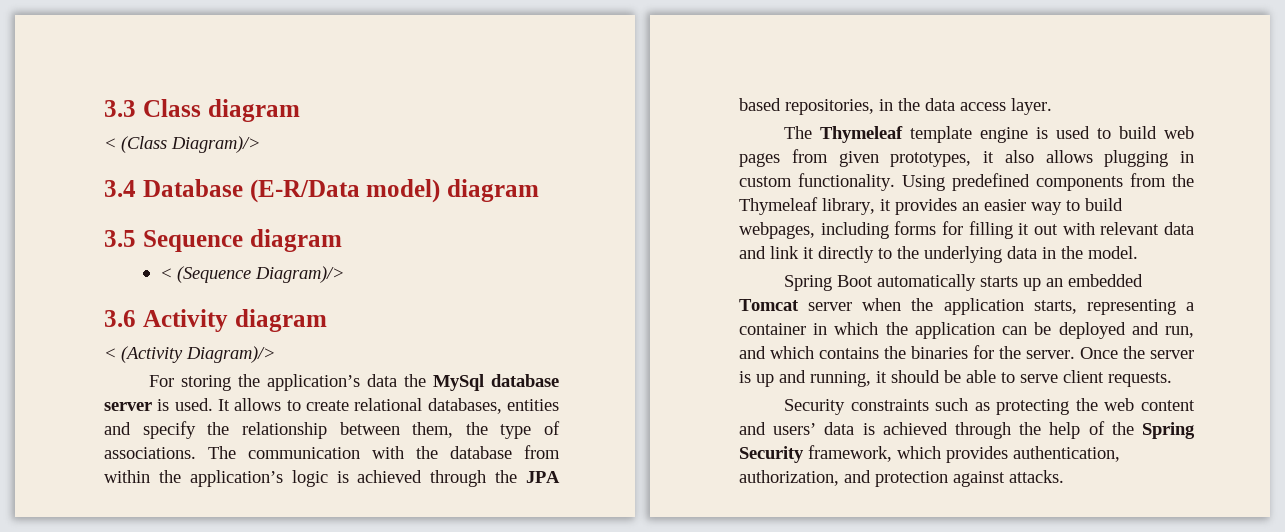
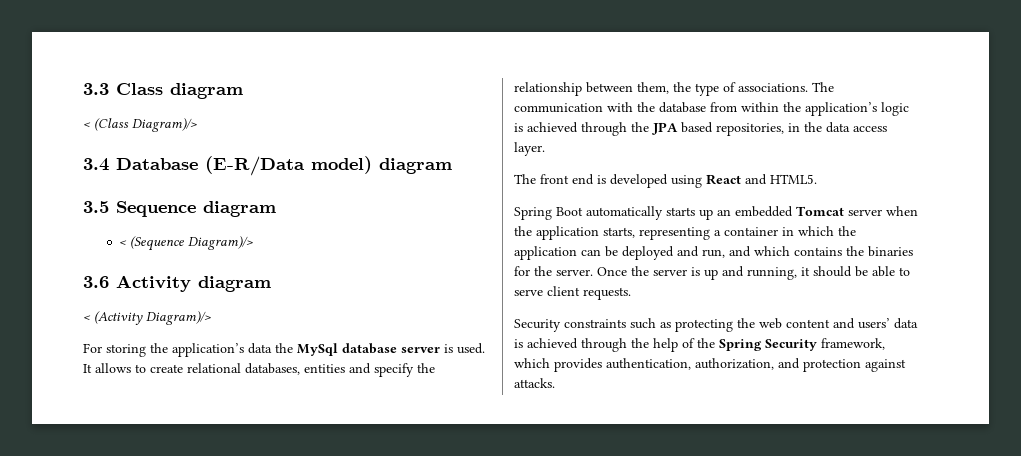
[820,126,1194,143] [739,149,1194,167] [739,173,1194,191] [739,197,1123,215] [739,221,1194,239] [739,246,1138,263] Thymeleaf template engine is used to build web pages from given prototypes, it also allows plugging in custom functionality. Using predefined components from the Thymeleaf library, it provides an easier way to build webpages, including forms for filling it out with relevant data and link it directly to the underlying data in the model. -> [540,174,817,188] front end is developed using React and HTML5.

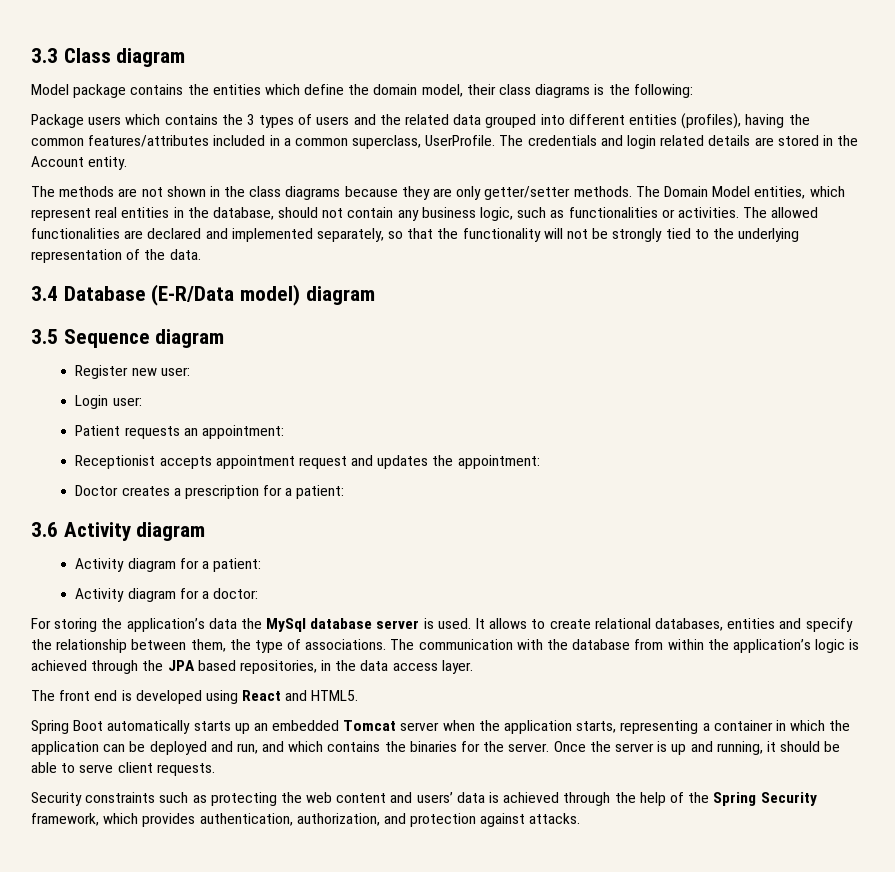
[83,118,197,132] < (Class Diagram)/> -> [31,84,693,98] [31,113,810,129] [31,135,859,149] [31,156,128,170] [31,186,845,200] [31,207,819,221] [31,228,800,242] [31,249,201,263] Model package contains the entities which define the domain model, their class diagrams is the following: // Package users which contains the 3 types of users and the related data grouped into different entities (profiles), having the common features/attributes included in a common superclass, UserProfile. The credentials and login related details are stored in the Account entity. // The methods are not shown in the class diagrams because they are only getter/setter methods. The Domain Model entities, which represent real entities in the database, should not contain any business logic, such as functionalities or activities. The allowed functionalities are declared and implemented separately, so that the functionality will not be strongly tied to the underlying representation of the data.
[119,236,254,251] [83,275,271,292] [83,311,211,325] < (Sequence Diagram)/> // 3.6 Activity diagram // < (Activity Diagram)/> -> [75,365,190,379] [75,395,142,409] [75,425,284,439] [75,455,540,469] [75,485,345,499] [31,522,206,541] [75,558,262,572] [75,588,259,602] Register new user: // Login user: // Patient requests an appointment: // Receptionist accepts appointment request and updates the appointment: // Doctor creates a prescription for a patient: // 3.6 Activity diagram // Activity diagram for a patient: // Activity diagram for a doctor:

